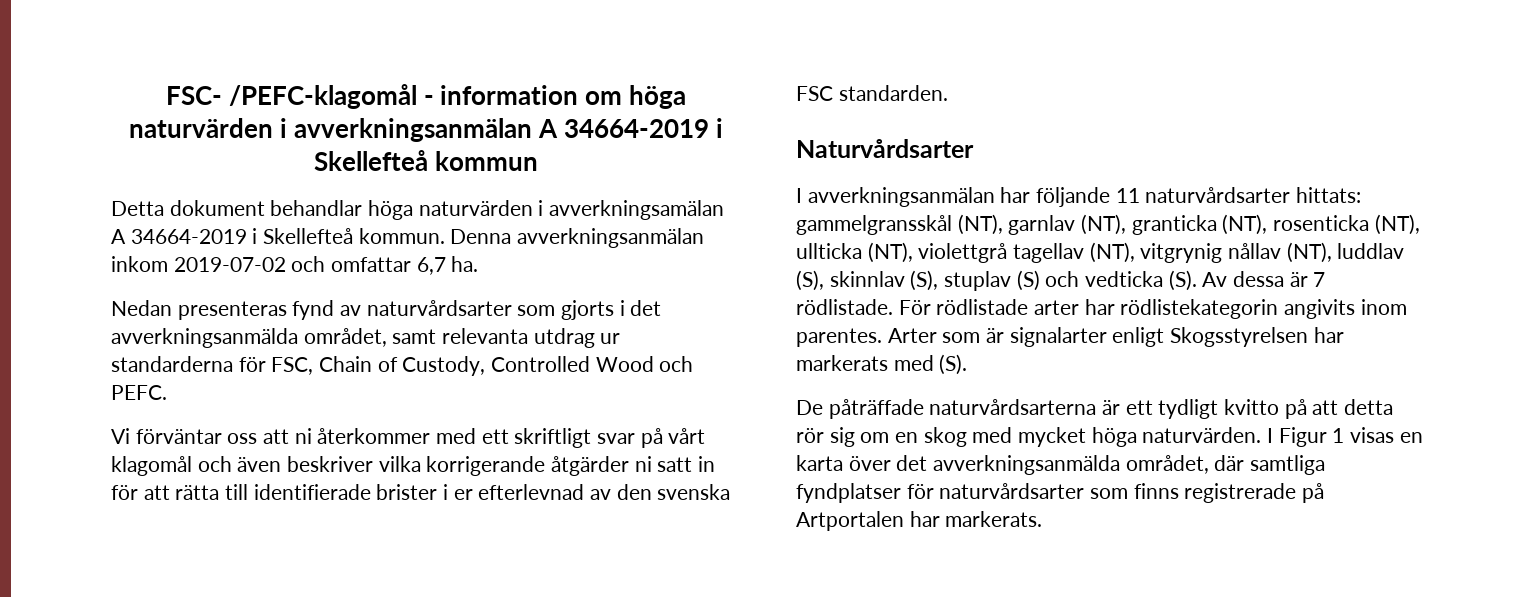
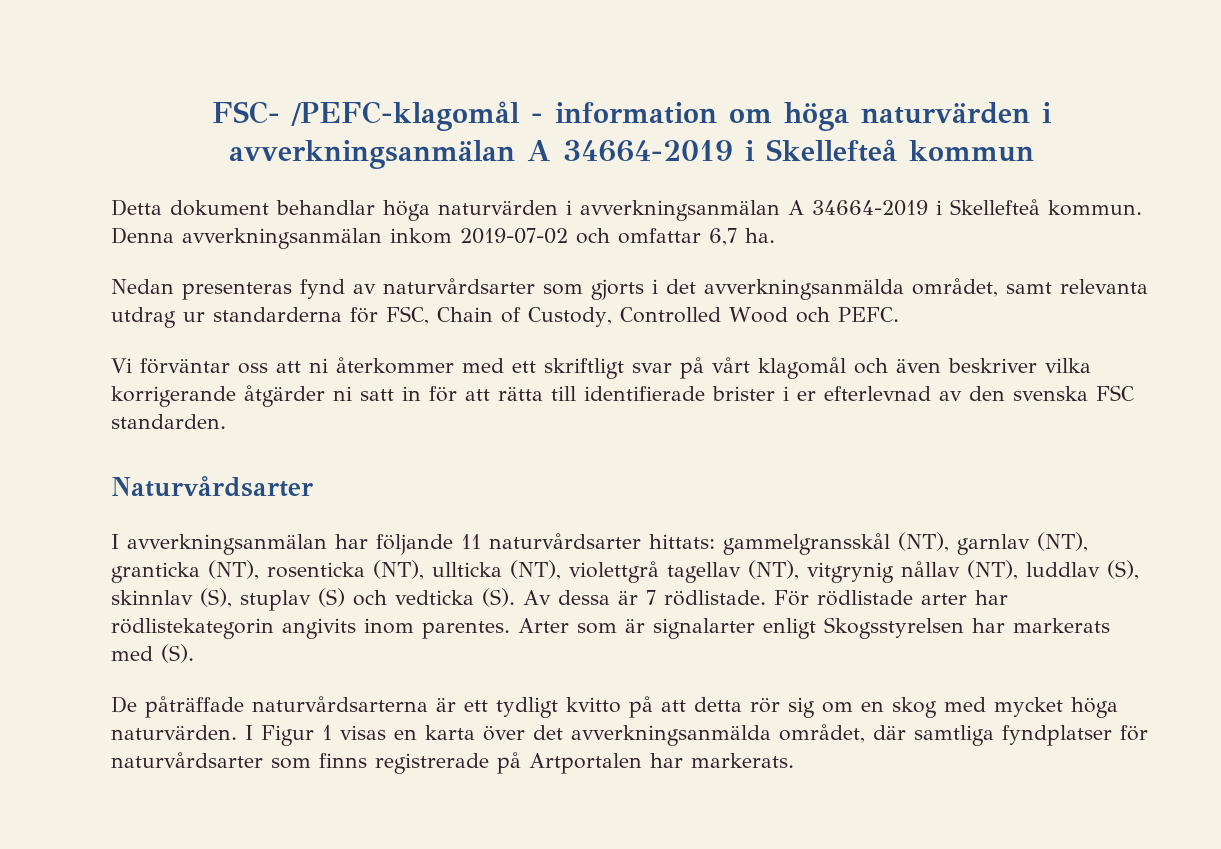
[549,200,725,220] avverkningsamälan -> [580,200,780,221] avverkningsanmälan

